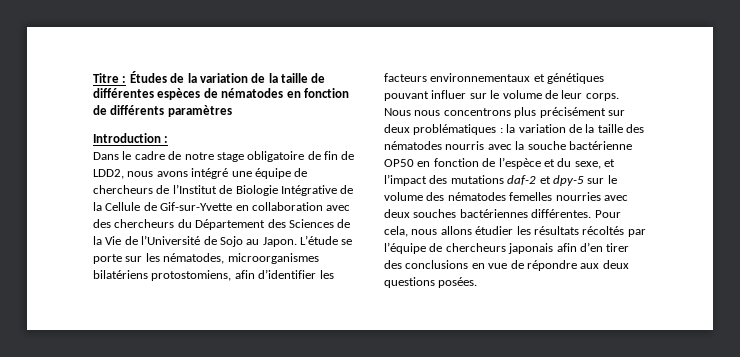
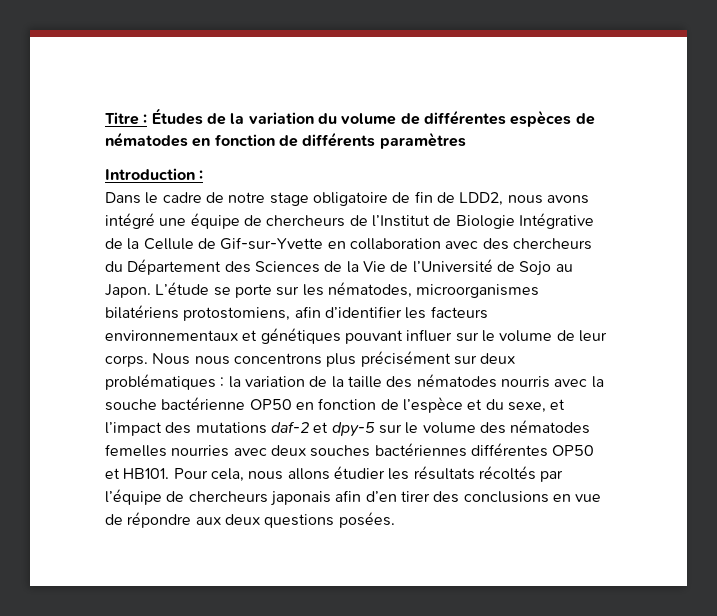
[251,73,308,83] de la taille -> [317,113,397,125] du volume
[531,209,592,218] différentes. -> [470,443,595,457] [105,468,170,479] différentes OP50 et HB101.

